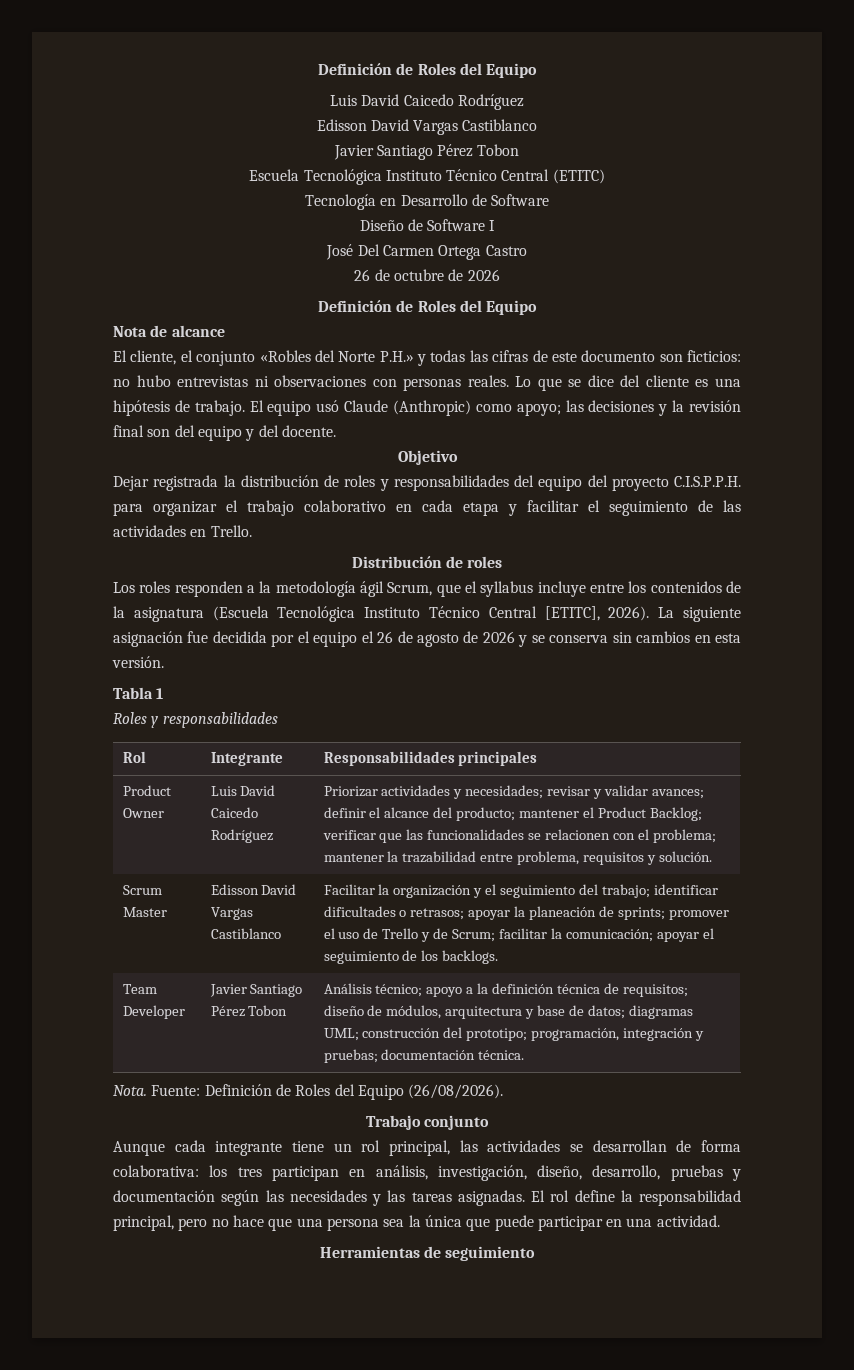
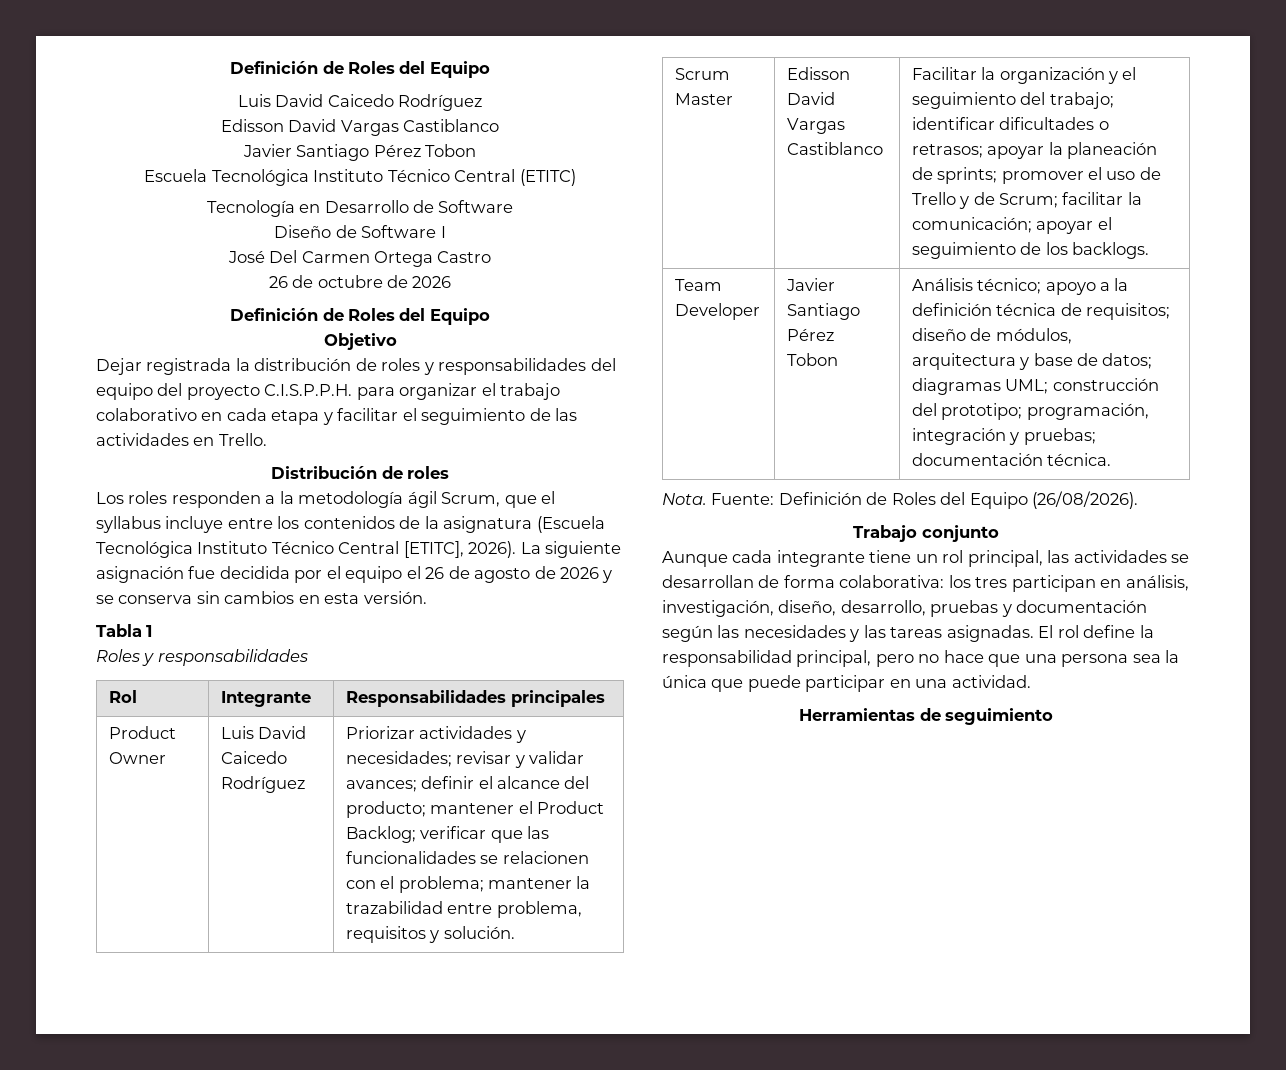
[113,325,225,337] [113,350,741,366] [113,375,742,391] [113,400,741,416] [113,425,336,441] // Nota de alcance // El cliente, el conjunto «Robles del Norte P.H.» y todas las cifras de este documento son ficticios: no hubo entrevistas ni observaciones con personas reales. Lo que se dice del cliente es una hipótesis de trabajo. El equipo usó Claude (Anthropic) como apoyo; las decisiones y la revisión final son del equipo y del docente. -> (490, 316) none

